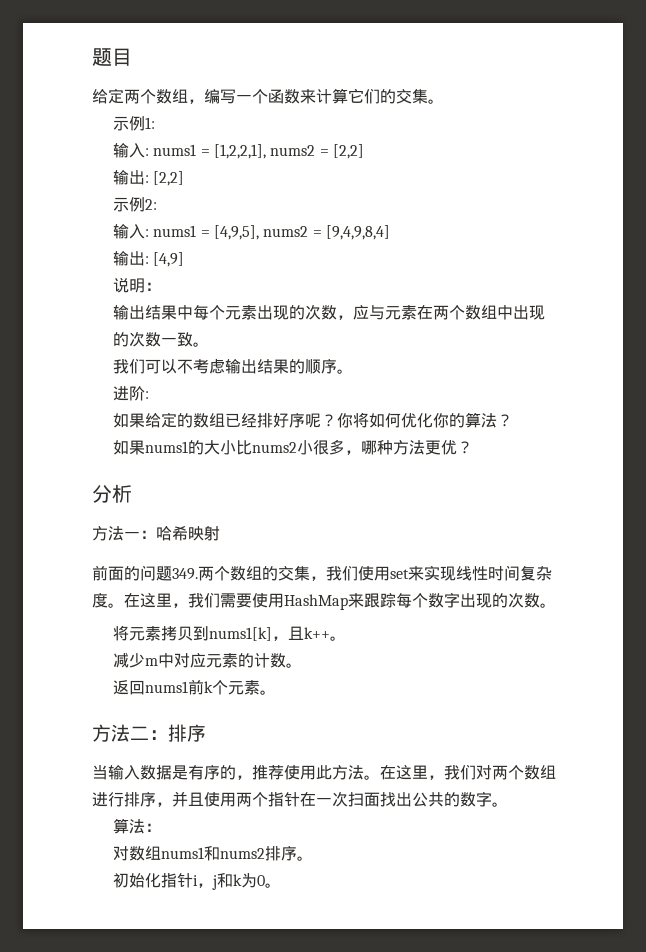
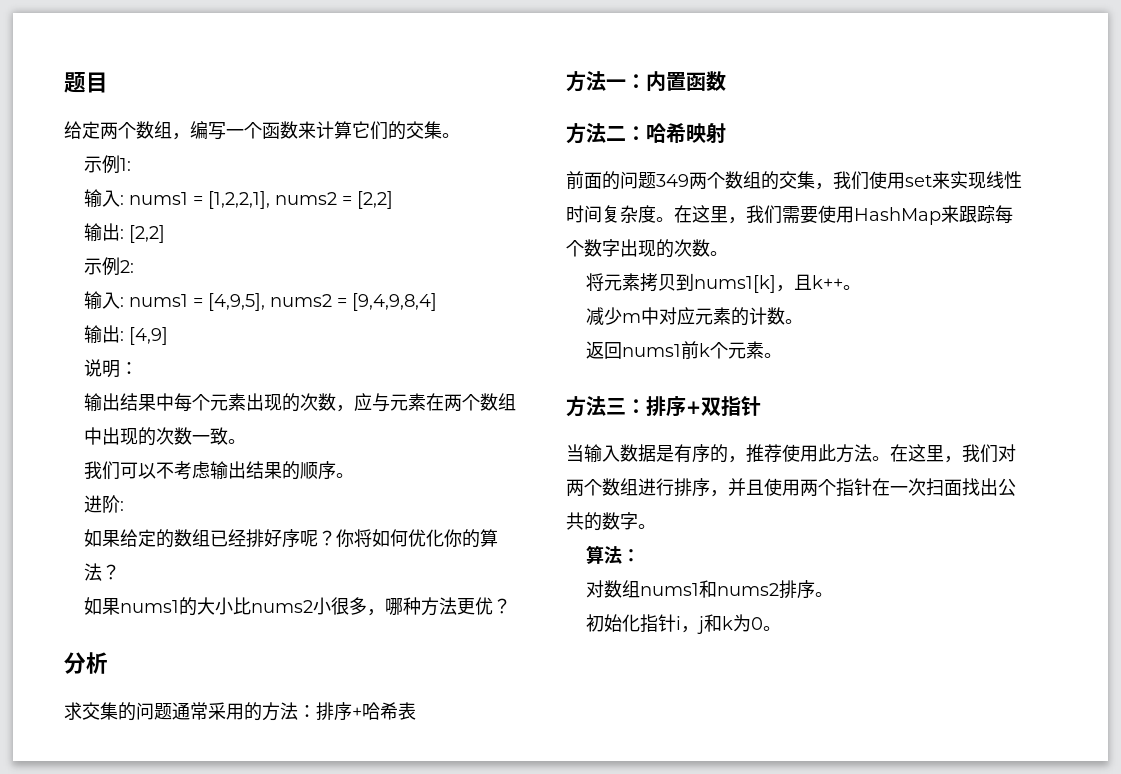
[92,526,140,541] 方法一 -> [64,702,416,721] [566,71,726,92] [566,123,626,144] 求交集的问题通常采用的方法：排序+哈希表 // 方法一：内置函数 // 方法二
[172,568,198,580] 349. -> [656,174,689,187] 349
[130,724,206,742] 二：排序 -> [606,396,761,417] 三：排序+双指针

